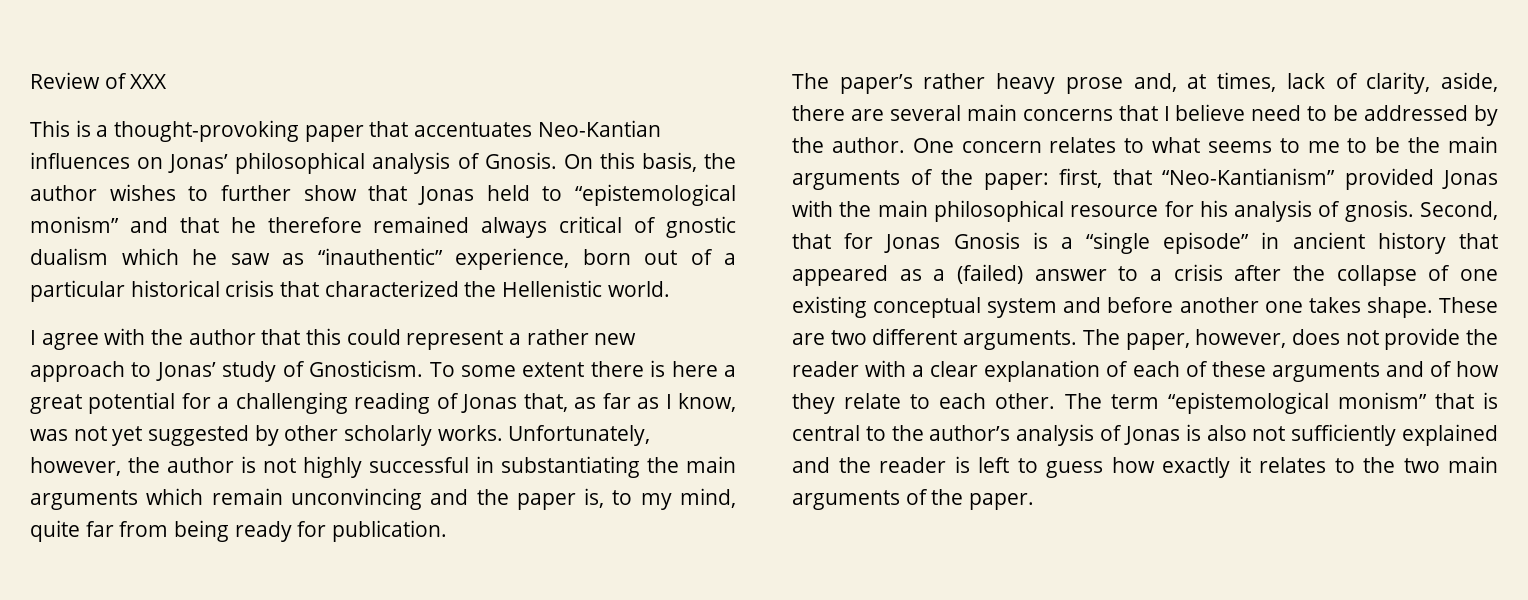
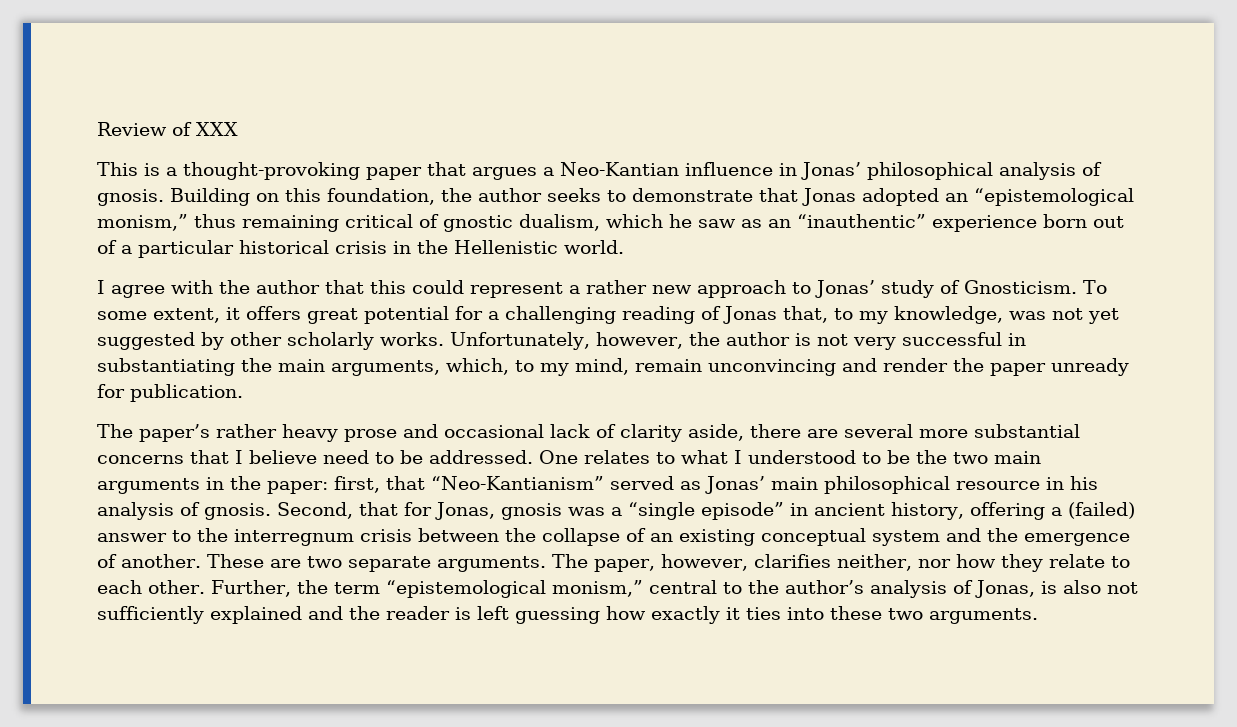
[414,120,661,137] [30,152,737,174] [30,184,736,206] [30,216,548,238] accentuates Neo-Kantian influences on Jonas’ philosophical analysis of Gnosis. On this basis, the author wishes to further show that Jonas held to “epistemological monism” and that he therefore remained always -> [472,162,1102,180] [97,188,1134,206] [97,214,339,232] argues a Neo-Kantian influence in Jonas’ philosophical analysis of gnosis. Building on this foundation, the author seeks to demonstrate that Jonas adopted an “epistemological monism,” thus remaining
[30,248,108,265] dualism -> [519,214,600,231] dualism,
[317,248,569,270] “inauthentic” experience, -> [768,214,1037,232] an “inauthentic” experience
[280,280,459,297] that characterized -> [393,241,411,254] in
[522,360,736,377] extent there is here a -> [153,306,301,323] extent, it offers
[574,393,737,412] as far as I know, -> [834,306,1003,324] to my knowledge,
[303,456,362,478] highly -> [852,337,896,350] very
[30,488,204,510] arguments which -> [331,358,629,376] arguments, which, to my mind,
(469, 497) none -> [883,358,948,372] render
[584,488,736,510] [30,520,292,542] is, to my mind, quite far from being ready -> [1051,358,1129,376] unready
[1133,72,1277,92] and, at times, -> [403,424,544,438] and occasional
[1366,72,1431,94] clarity, -> [620,424,682,442] clarity
[966,104,1017,121] main -> [919,424,1080,438] more substantial
[1364,105,1498,126] [792,137,1340,153] addressed by the author. One concern relates to what seems to me -> [429,450,856,464] addressed. One relates to what I understood
[1448,136,1498,153] [792,169,933,190] main arguments of -> [953,451,1041,464] [97,477,224,494] two main arguments in
[1344,168,1498,190] [792,200,872,217] provided Jonas with the -> [610,476,765,494] served as Jonas’
[1164,201,1194,217] for -> [1046,477,1064,490] in
[884,232,1048,253] Jonas Gnosis is -> [435,502,605,520] Jonas, gnosis was
[1377,232,1498,254] [792,264,1282,286] history that appeared as a (failed) answer to a crisis after -> [891,502,1135,520] [97,528,499,546] history, offering a (failed) answer to the interregnum crisis between
[1460,269,1498,281] one -> [650,533,673,542] an
[1107,297,1433,318] before another one takes shape. -> [987,528,1130,546] [97,554,201,568] the emergence of another.
[872,328,958,345] different -> [347,556,431,572] separate
[1291,328,1498,350] [792,360,1452,382] does not provide the reader with a clear explanation of each of these arguments and of -> [753,554,951,571] clarifies neither, nor
[1064,392,1498,414] The term “epistemological monism” that is -> [210,580,643,598] Further, the term “epistemological monism,”
[1123,426,1180,445] Jonas -> [974,580,1035,598] Jonas,
[1017,458,1103,478] to guess -> [515,607,600,624] guessing
[1259,456,1498,473] [792,489,1035,510] relates to the two main arguments of the paper. -> [746,606,1038,624] ties into these two arguments.

